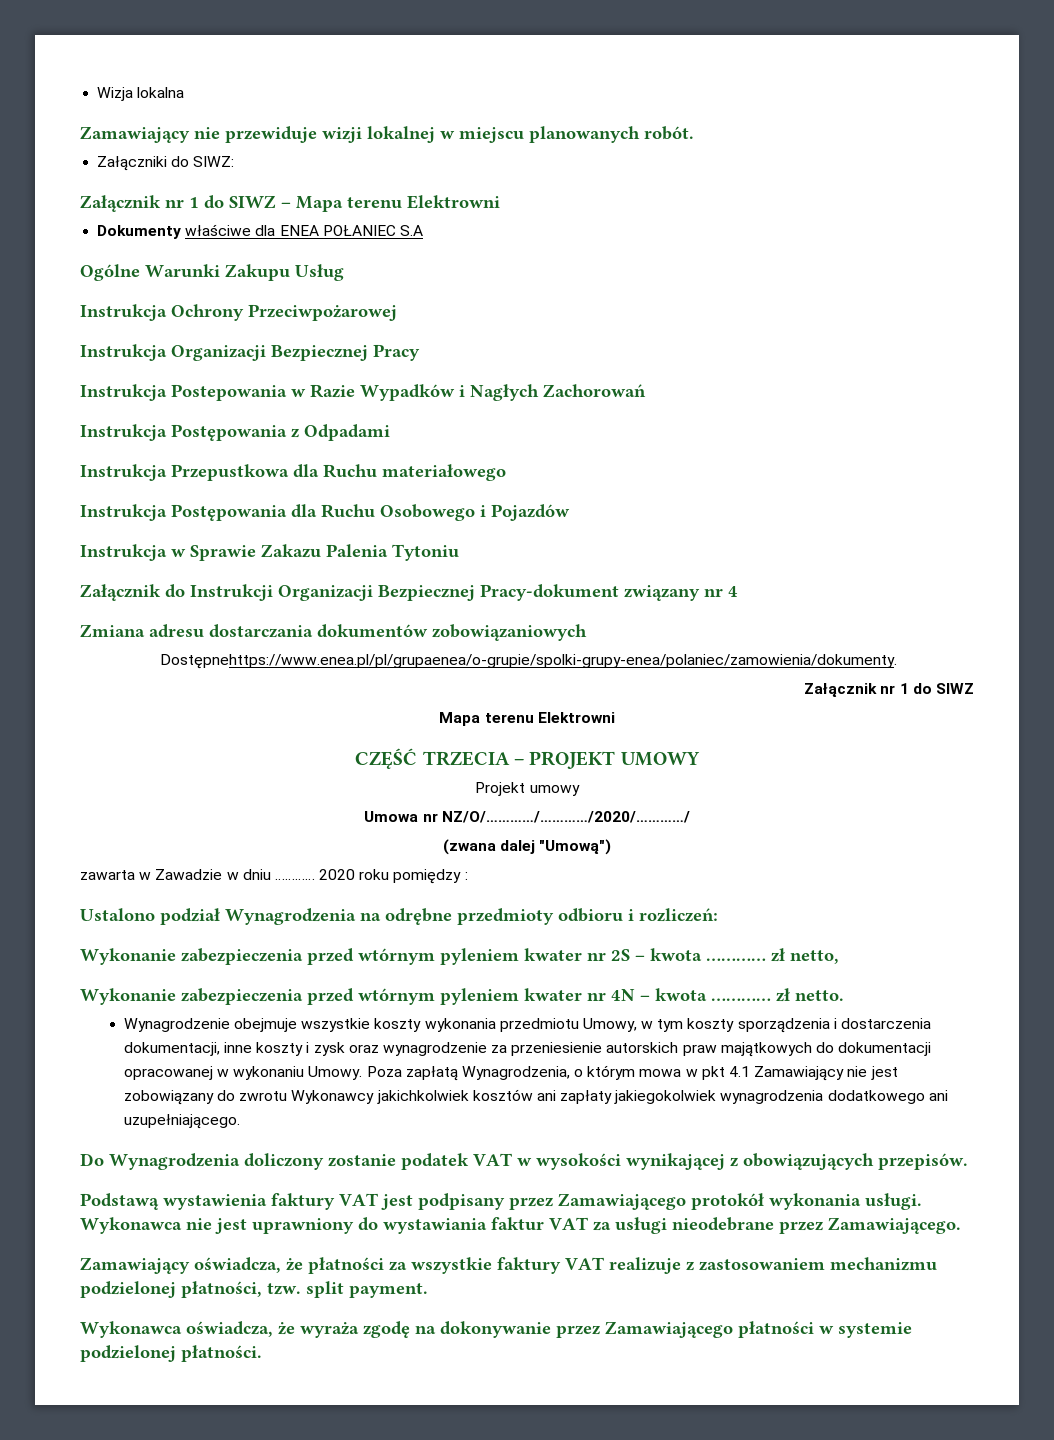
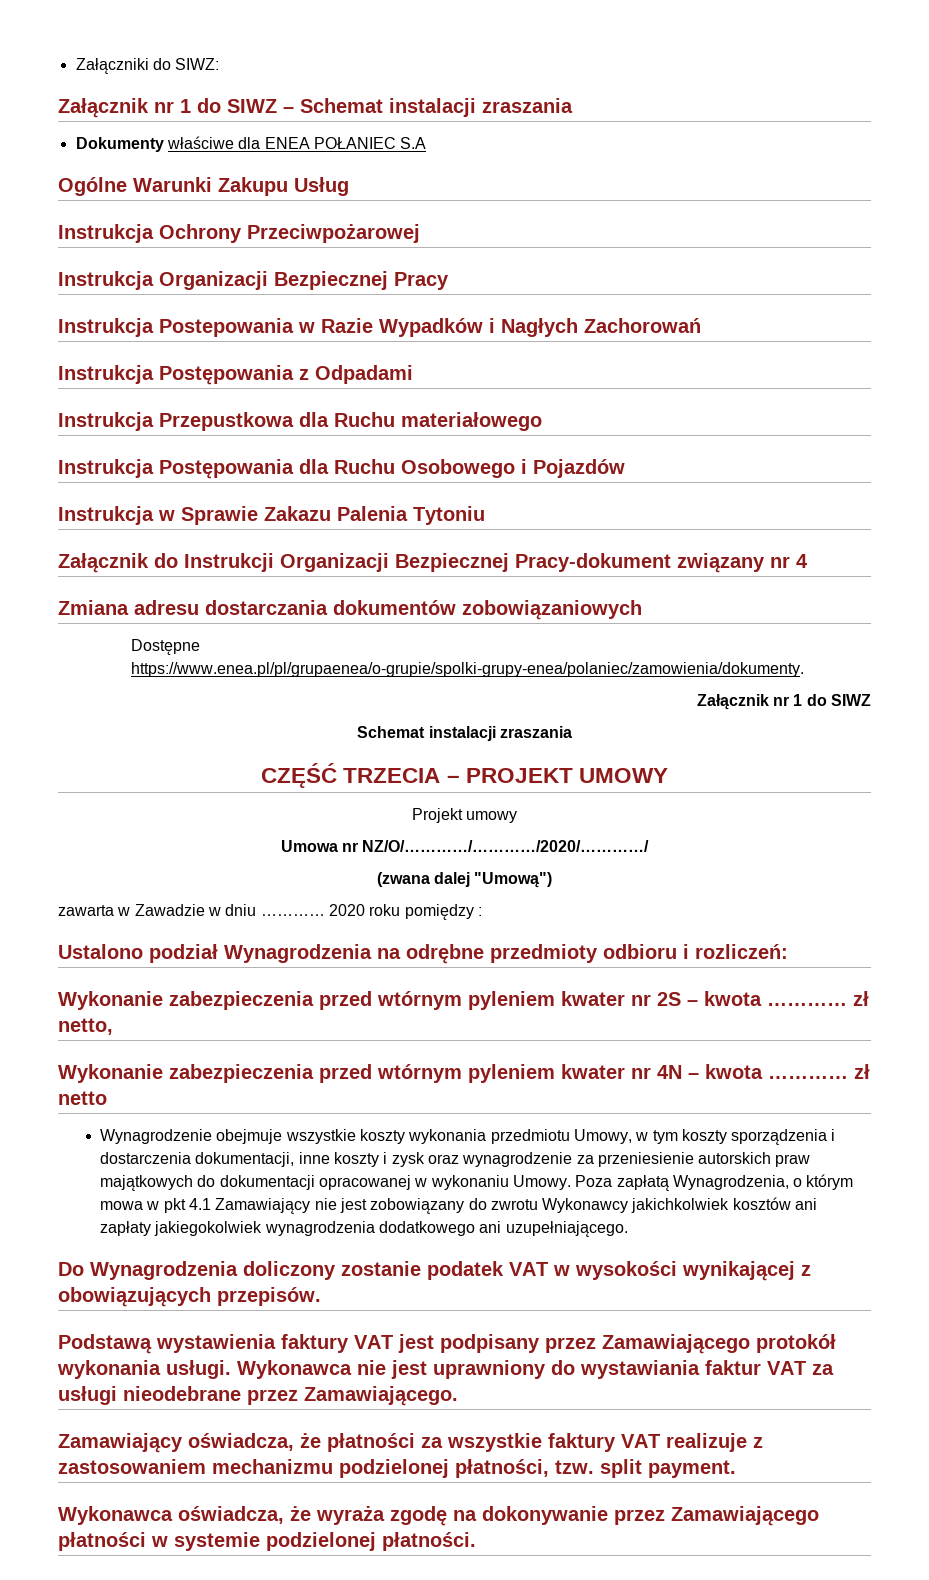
[97,87,185,101] [80,126,694,143] Wizja lokalna // Zamawiający nie przewiduje wizji lokalnej w miejscu planowanych robót. // -> (75, 66) none
[296,195,500,212] Mapa terenu Elektrowni -> [300,98,573,117] Schemat instalacji zraszania
[160,654,898,669] Dostępnehttps://www.enea.pl/pl/grupaenea/o-grupie/spolki-grupy-enea/polaniec/zamowienia/dokumenty. -> [131,639,201,655] [131,662,805,677] Dostępne https://www.enea.pl/pl/grupaenea/o-grupie/spolki-grupy-enea/polaniec/zamowienia/dokumenty.
[439,712,615,726] Mapa terenu Elektrowni -> [357,726,572,741] Schemat instalacji zraszania
[795,990,844,1001] netto. -> [58,1091,107,1105] netto

